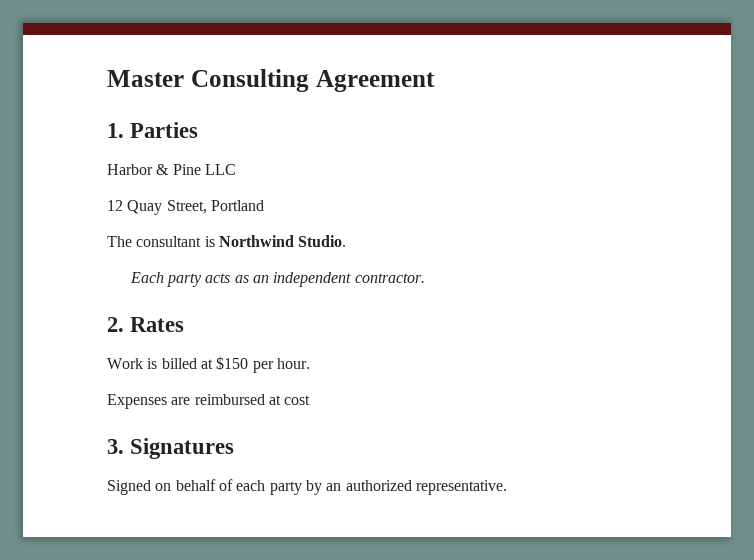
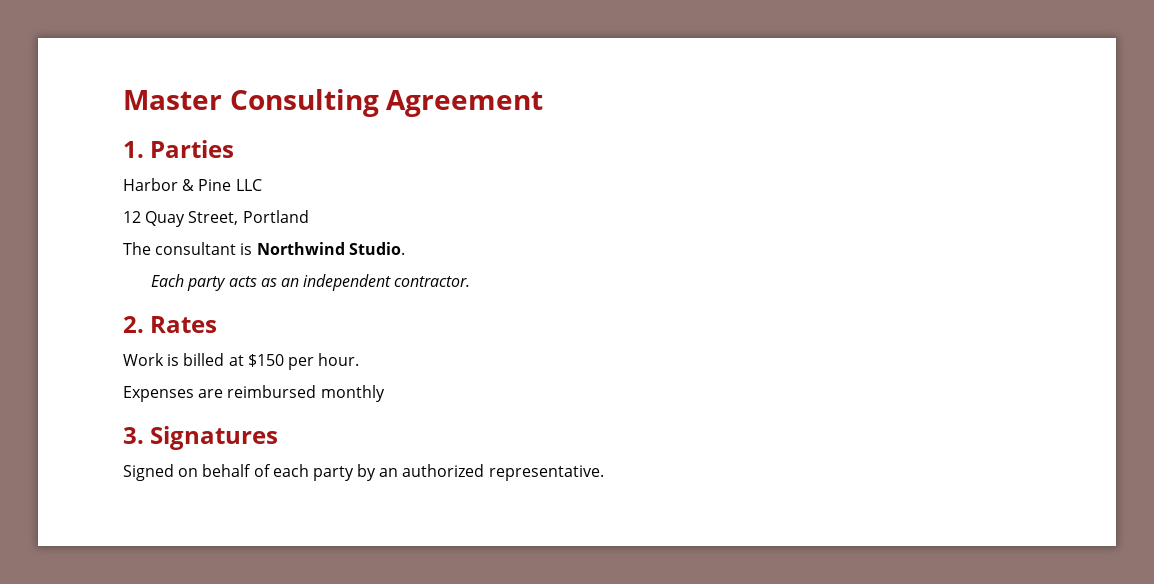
[268,395,311,405] at cost -> [320,385,385,402] monthly

